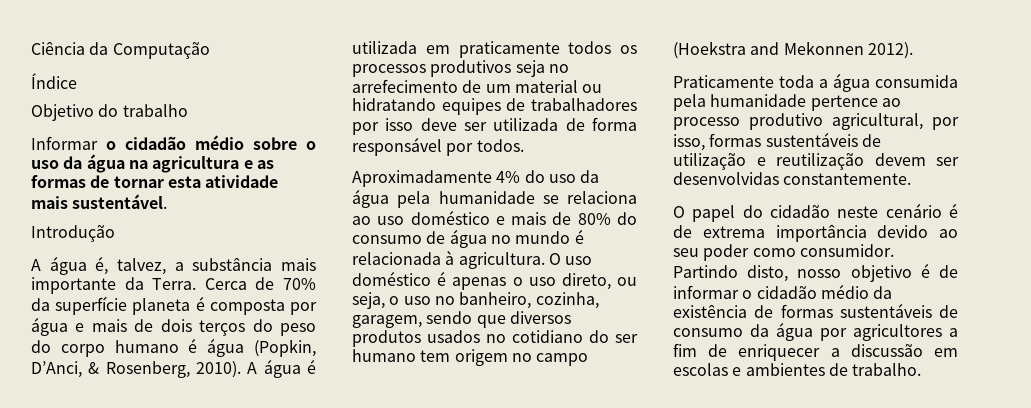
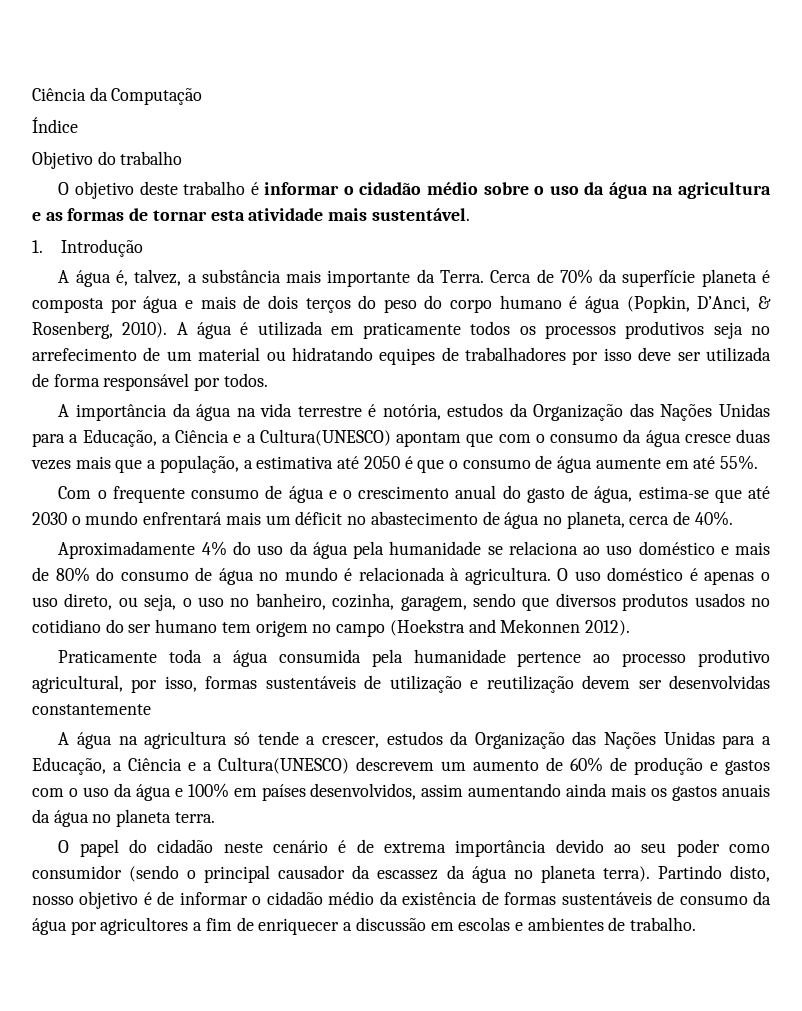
[31,136,98,150] Informar -> [58,181,340,199] O objetivo deste trabalho é informar
(168, 201) none -> [32,240,43,253] 1.
(524, 145) none -> [58,403,771,421] [32,429,770,447] [31,455,759,473] [58,485,770,503] [32,511,733,529] // A importância da água na vida terrestre é notória, estudos da Organização das Nações Unidas para a Educação, a Ciência e a Cultura(UNESCO) apontam que com o consumo da água cresce duas vezes mais que a população, a estimativa até 2050 é que o consumo de água aumente em até 55%. // Com o frequente consumo de água e o crescimento anual do gasto de água, estima-se que até 2030 o mundo enfrentará mais um déficit no abastecimento de água no planeta, cerca de 40%.
[783,173,912,185] constantemente. -> [32,704,151,715] [58,731,771,749] [32,757,770,775] [32,783,770,801] [32,809,215,827] constantemente // A água na agricultura só tende a crescer, estudos da Organização das Nações Unidas para a Educação, a Ciência e a Cultura(UNESCO) descrevem um aumento de 60% de produção e gastos com o uso da água e 100% em países desenvolvidos, assim aumentando ainda mais os gastos anuais da água no planeta terra.
[799,244,894,257] consumidor. -> [32,865,650,883] consumidor (sendo o principal causador da escassez da água no planeta terra).

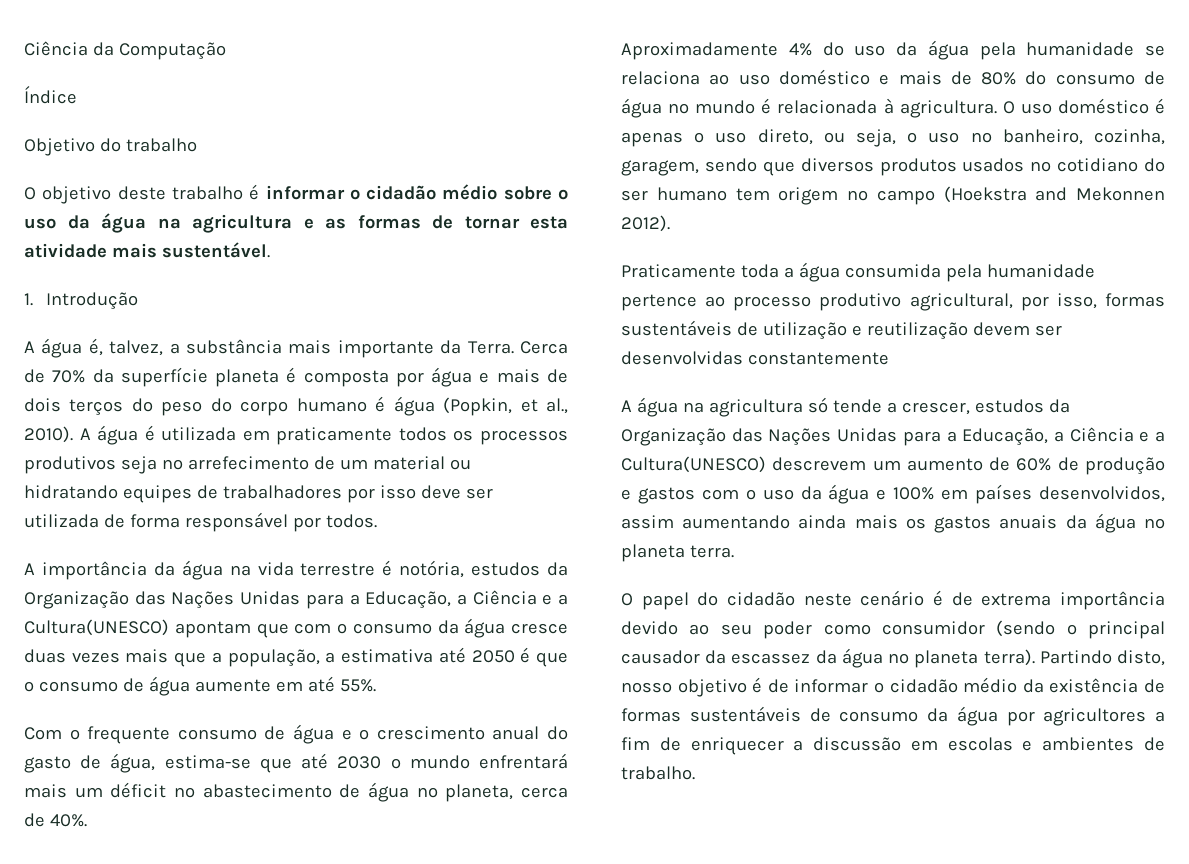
[697,296,771,312] [32,321,113,339] D’Anci, & Rosenberg, -> [520,398,568,414] et al.,

